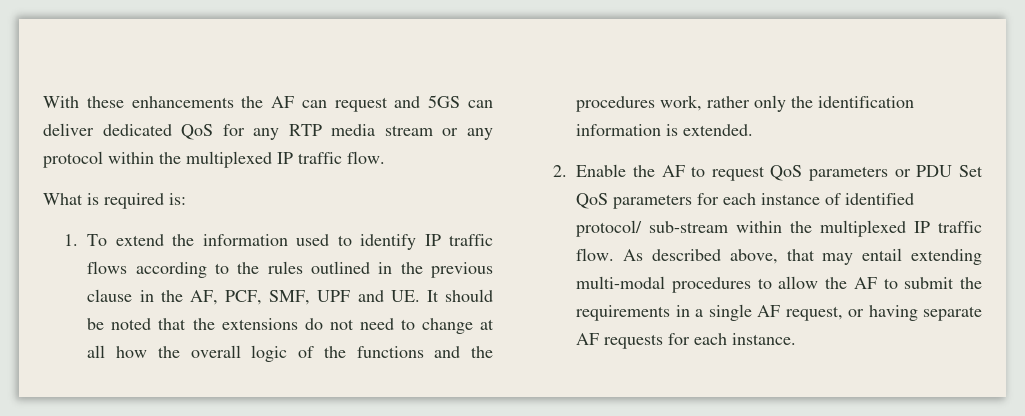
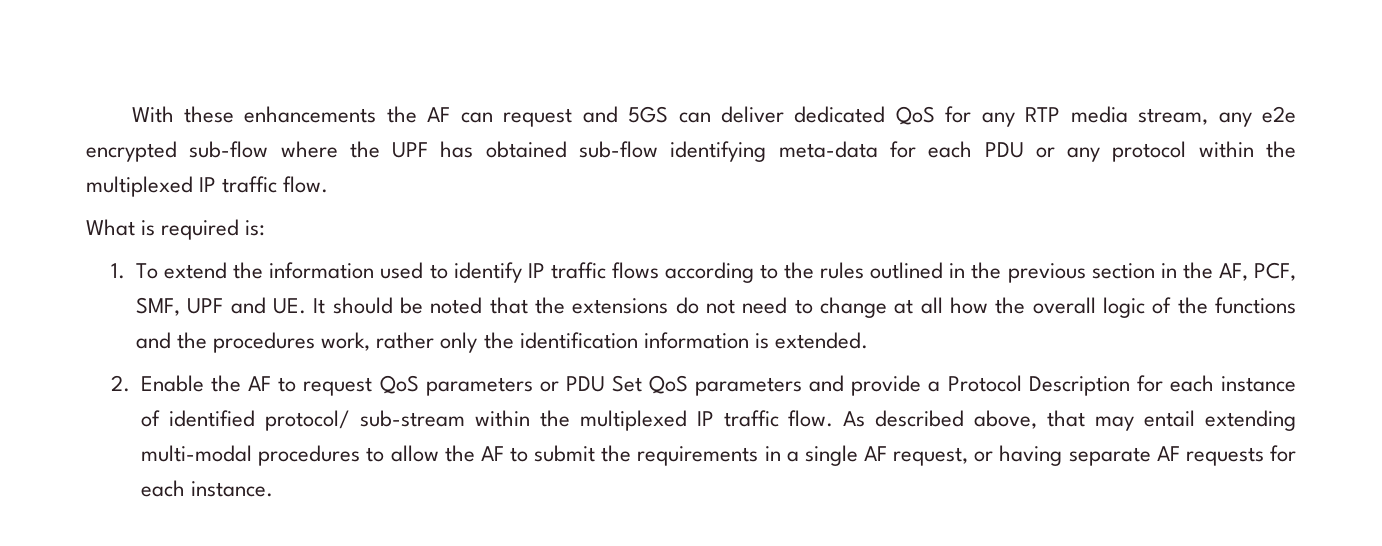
[384,125,433,136] stream -> [1138,106,1296,127] [86,141,1024,162] stream, any e2e encrypted sub-flow where the UPF has obtained sub-flow identifying meta-data for each PDU
[87,289,133,302] clause -> [1091,263,1155,279] section
(693, 201) none -> [809,375,1130,396] and provide a Protocol Description

